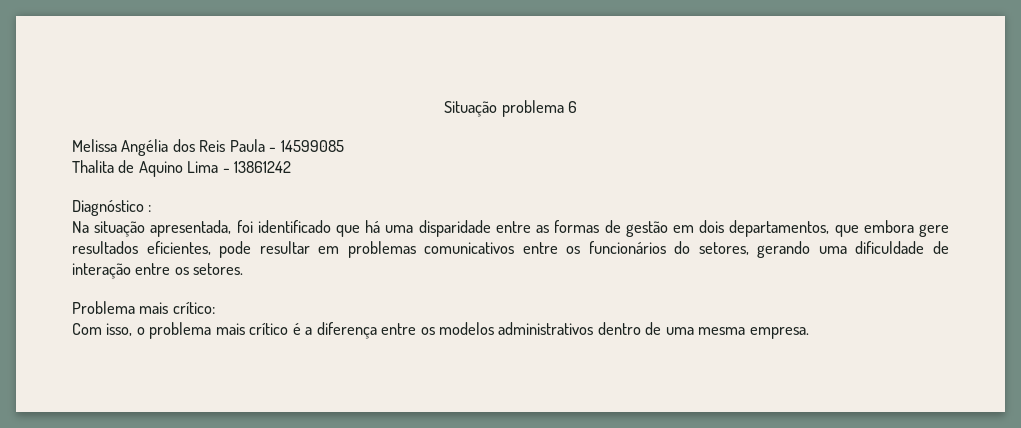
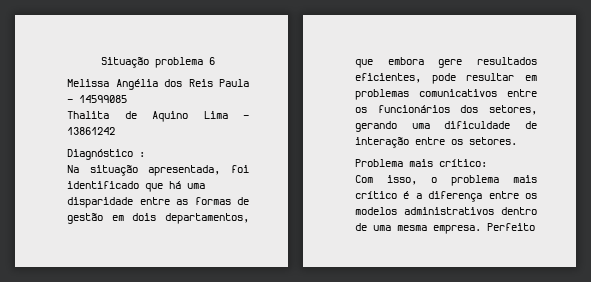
[674,241,691,254] do -> [460,105,479,113] dos
(809, 333) none -> [487,223,535,231] Perfeito

